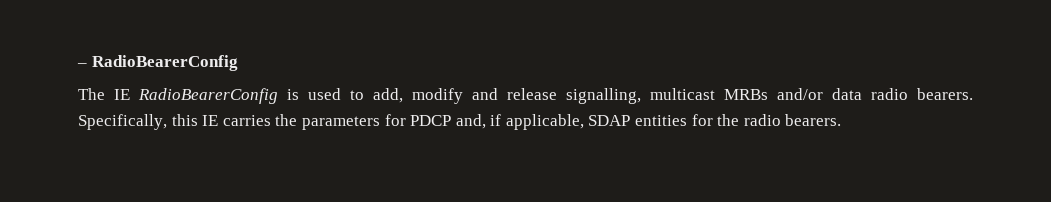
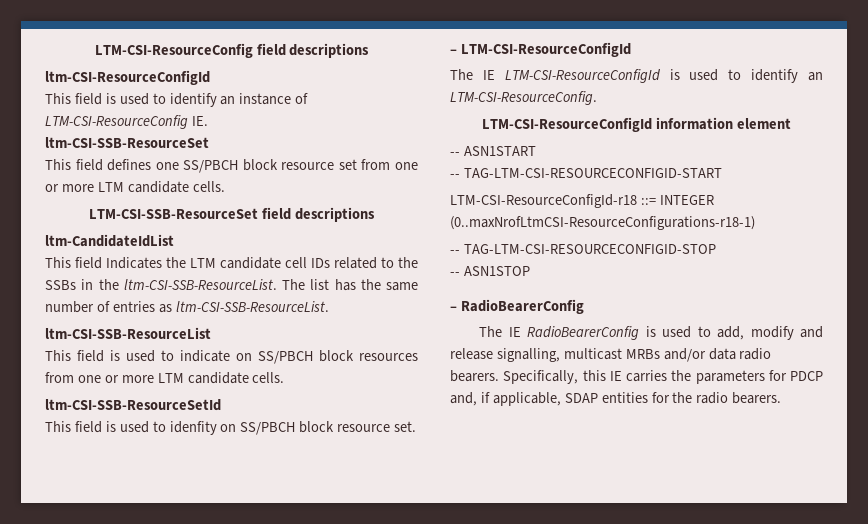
(77, 65) none -> [94,43,370,58] [45,70,210,85] [45,93,309,107] [45,115,208,129] [45,137,209,148] [45,159,418,173] [45,181,225,193] [89,207,375,222] [45,234,174,247] [45,257,418,269] [45,279,418,291] [45,301,329,313] [45,327,211,339] [45,350,418,364] [45,372,285,384] [45,399,221,411] [45,421,417,435] [450,42,631,57] [450,69,824,83] [450,91,597,105] [482,117,791,132] [450,146,536,156] [450,168,722,178] [450,194,714,208] [450,216,755,230] [450,244,716,254] [450,266,530,276] LTM-CSI-ResourceConfig field descriptions // ltm-CSI-ResourceConfigId // This field is used to identify an instance of LTM-CSI-ResourceConfig IE. // ltm-CSI-SSB-ResourceSet // This field defines one SS/PBCH block resource set from one or more LTM candidate cells. // LTM-CSI-SSB-ResourceSet field descriptions // ltm-CandidateIdList // This field Indicates the LTM candidate cell IDs related to the SSBs in the ltm-CSI-SSB-ResourceList. The list has the same number of entries as ltm-CSI-SSB-ResourceList. // ltm-CSI-SSB-ResourceList // This field is used to indicate on SS/PBCH block resources from one or more LTM candidate cells. // ltm-CSI-SSB-ResourceSetId // This field is used to idenfity on SS/PBCH block resource set. // – LTM-CSI-ResourceConfigId // The IE LTM-CSI-ResourceConfigId is used to identify an LTM-CSI-ResourceConfig. // LTM-CSI-ResourceConfigId information element // -- ASN1START // -- TAG-LTM-CSI-RESOURCECONFIGID-START // LTM-CSI-ResourceConfigId-r18 ::= INTEGER (0..maxNrofLtmCSI-ResourceConfigurations-r18-1) // -- TAG-LTM-CSI-RESOURCECONFIGID-STOP // -- ASN1STOP //

